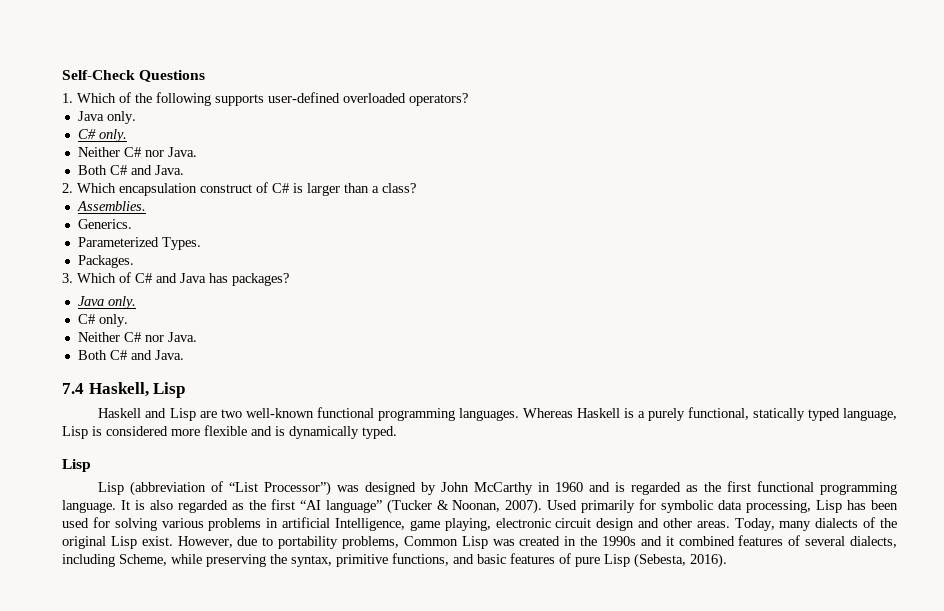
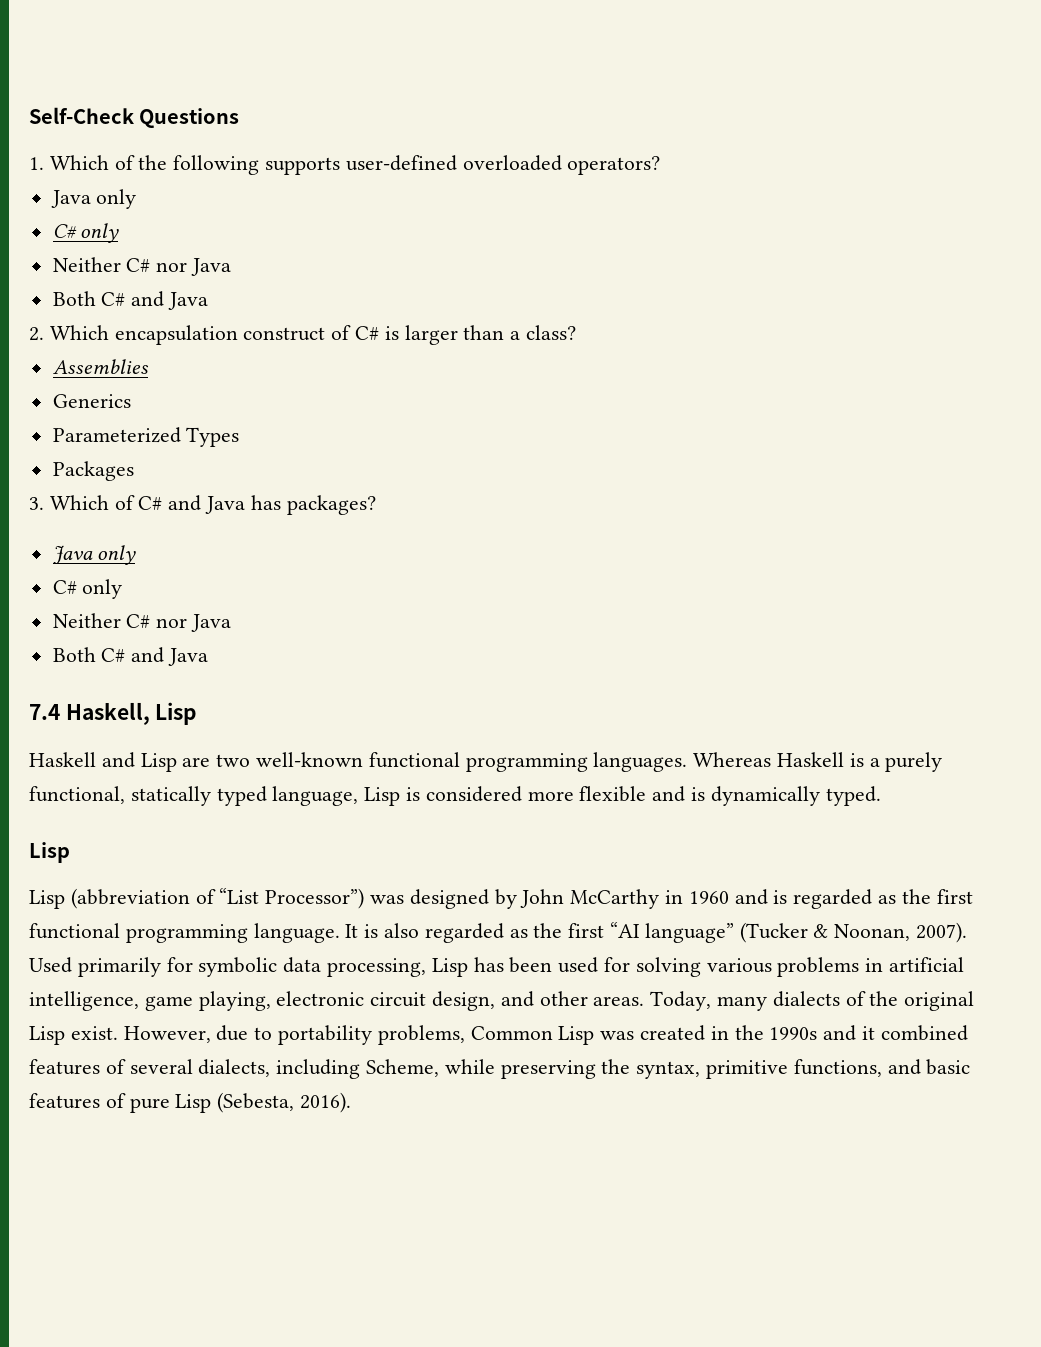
[106,111,136,124] [77,129,127,142] [77,147,197,157] [77,165,184,175] only. // C# only. // Neither C# nor Java. // Both C# and Java. -> [96,189,137,209] [52,223,120,243] [52,257,232,276] [52,291,209,310] only // C# only // Neither C# nor Java // Both C# and Java
[76,201,146,211] [77,219,132,229] Assemblies. // Generics. -> [52,359,149,374] [52,394,131,408] Assemblies // Generics
[161,237,201,250] [77,255,134,268] Types. // Packages. -> [186,427,240,447] [52,461,134,481] Types // Packages
[107,296,136,309] [77,314,128,327] [77,332,197,342] [77,350,184,360] only. // C# only. // Neither C# nor Java. // Both C# and Java. -> [97,545,137,565] [52,579,123,599] [52,613,232,632] [52,647,209,666] only // C# only // Neither C# nor Java // Both C# and Java
[334,518,405,531] Intelligence, -> [29,991,139,1011] intelligence,
[596,518,635,531] design -> [432,991,496,1011] design,

